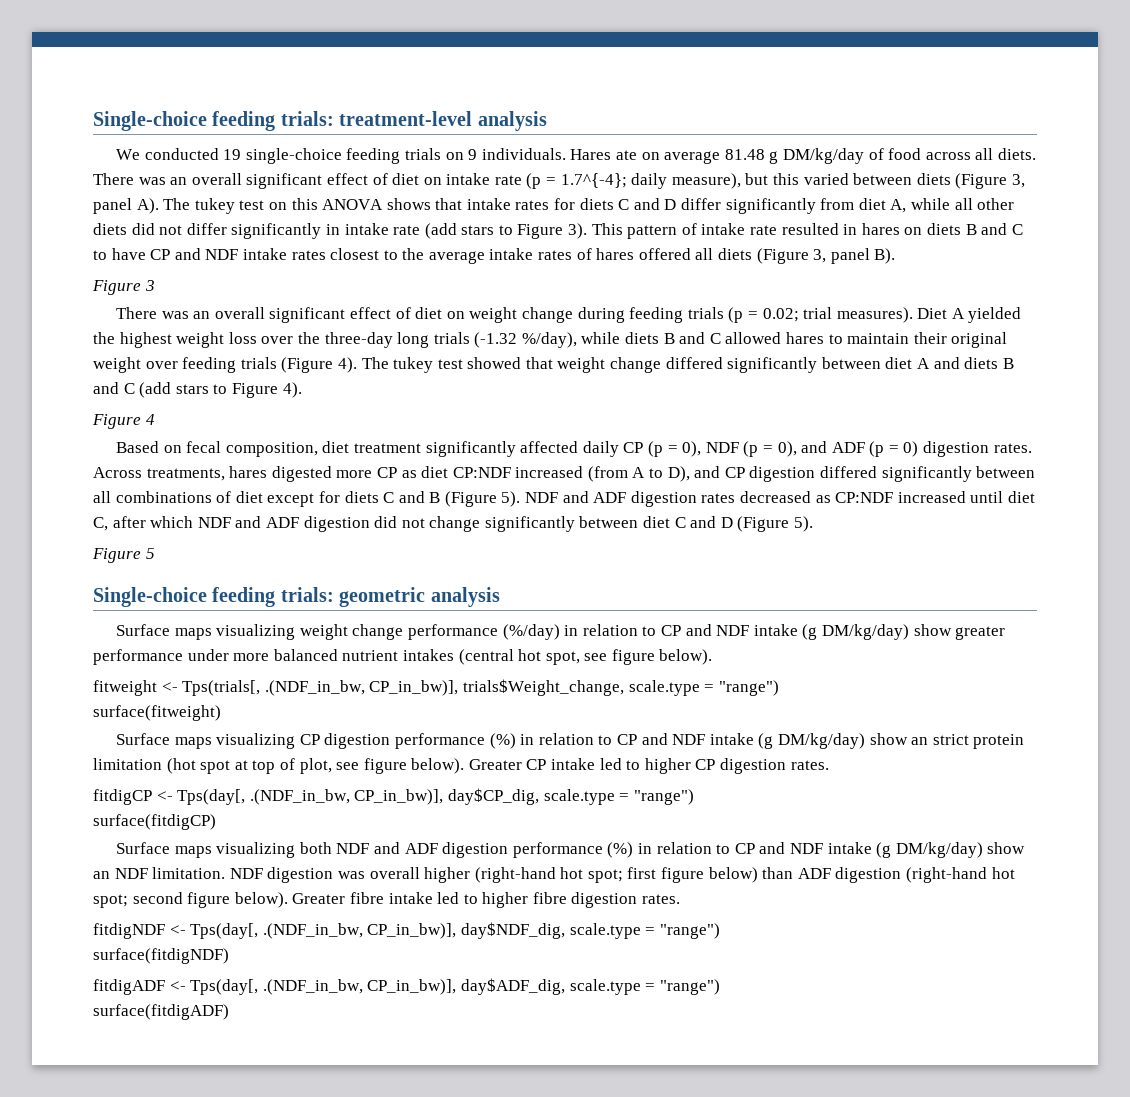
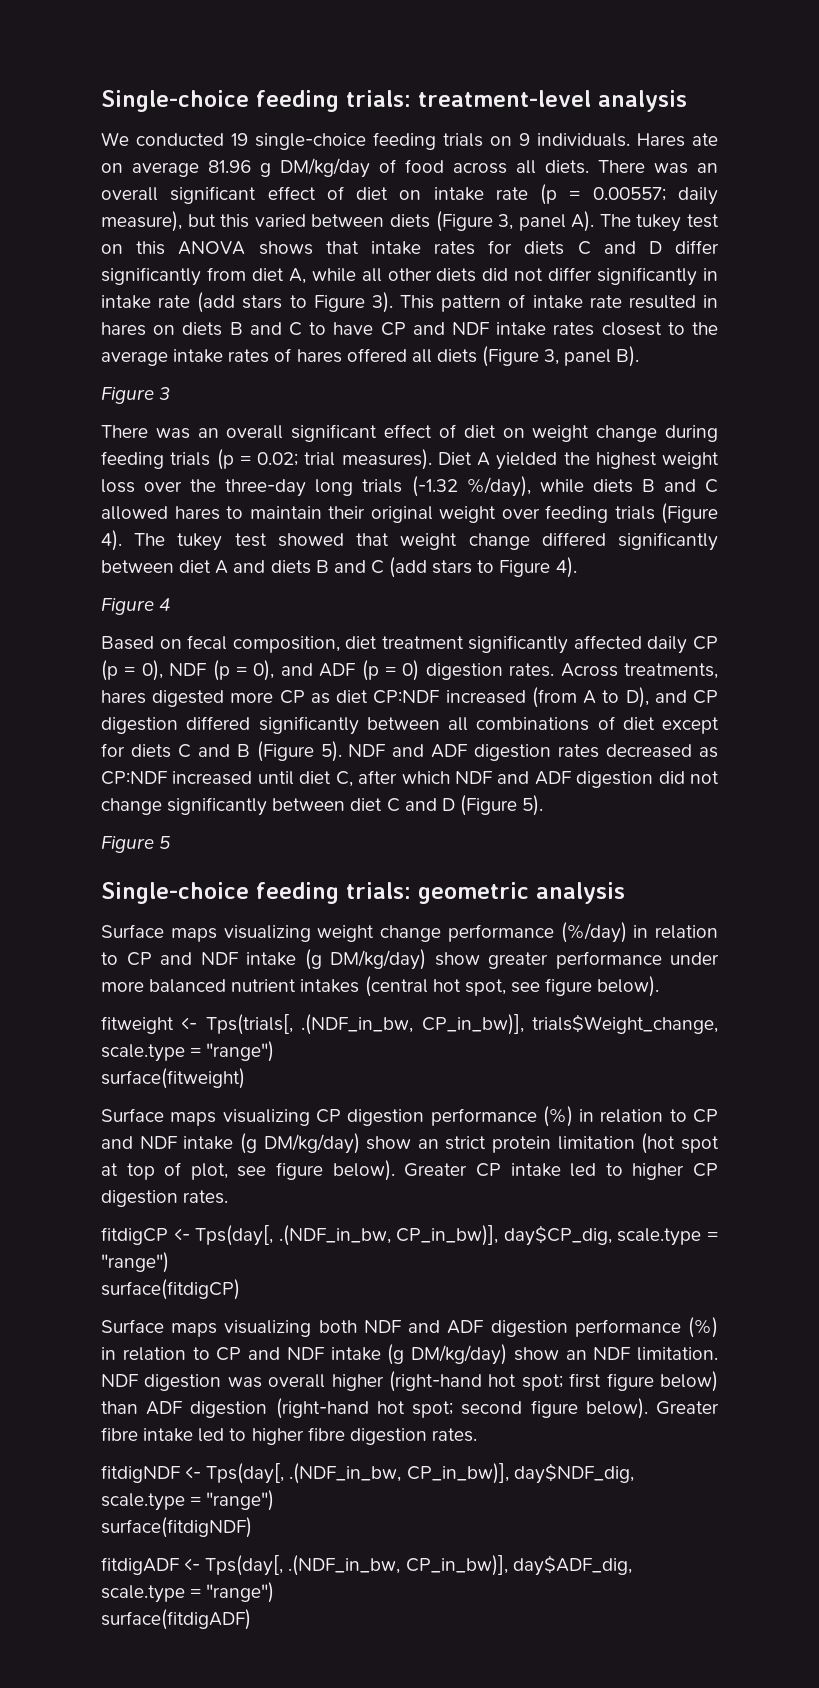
[724,149,765,160] 81.48 -> [208,160,251,173] 81.96
[560,173,627,188] 1.7^{-4}; -> [592,187,666,201] 0.00557;

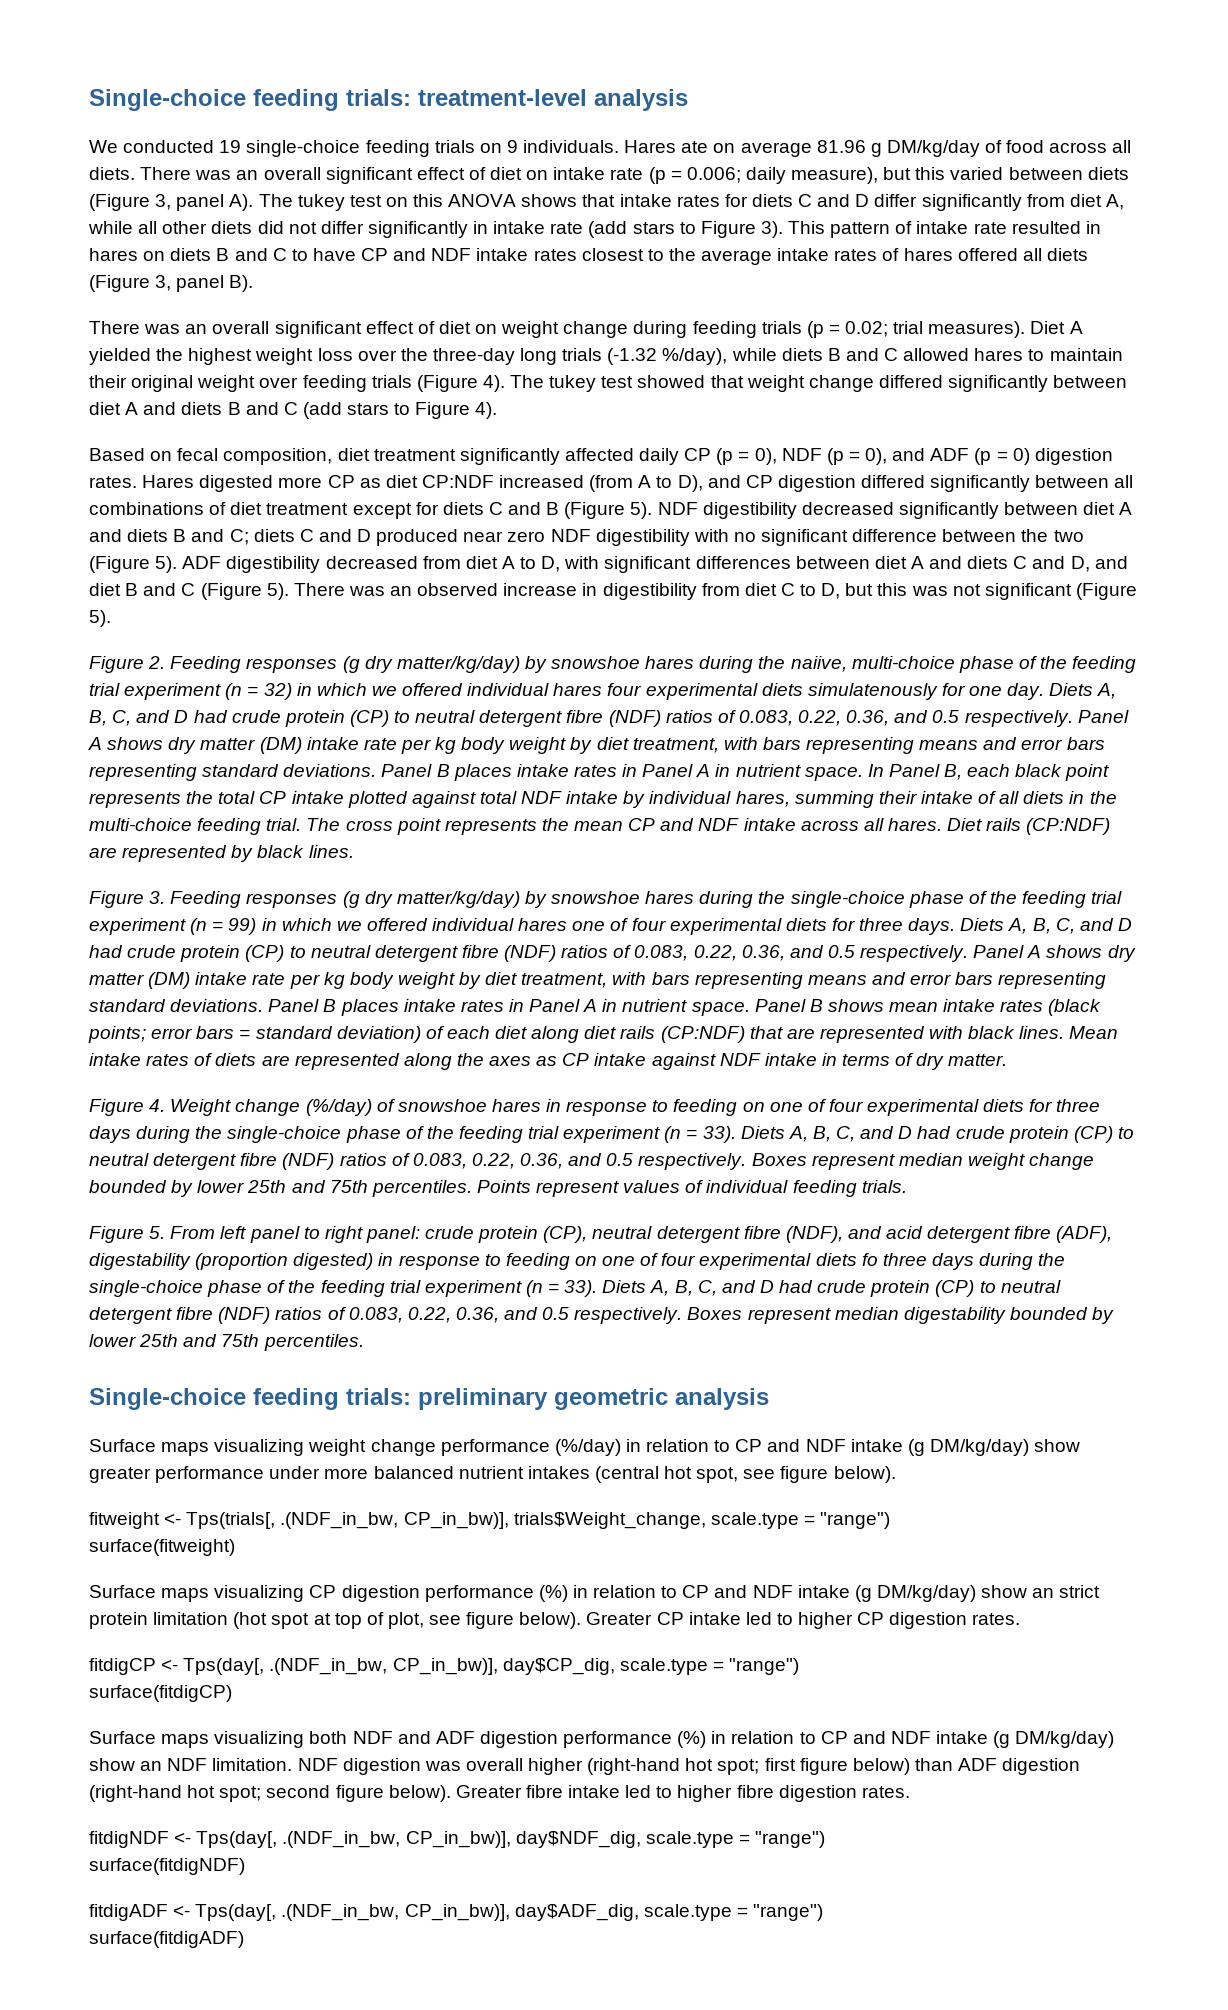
[592,187,666,201] 0.00557; -> [686,167,741,183] 0.006;
[101,387,171,404] // Figure 3 -> (254, 283) none
[101,598,171,615] // Figure 4 -> (498, 410) none
[560,663,718,679] [101,690,146,704] Across treatments, hares -> [142,475,195,488] Hares
(655, 723) none -> [266,503,349,515] treatment
[392,744,718,761] [101,770,719,788] [101,795,544,816] [101,836,171,853] [101,882,411,904] and ADF digestion rates decreased as CP:NDF increased until diet C, after which NDF and ADF digestion did not change significantly between diet C and D (Figure 5). // Figure 5 // Single-choice feeding trials: -> [702,502,1133,519] [89,529,1084,546] [89,556,1128,573] [89,583,1137,600] [89,610,111,627] [89,656,1137,673] [89,683,1117,700] [89,710,1129,727] [88,737,1105,754] [89,764,1110,781] [89,791,1117,808] [89,818,1111,835] [89,845,354,862] [89,891,1123,908] [89,918,1132,935] [89,945,1136,962] [89,972,1107,989] [89,999,1102,1016] [88,1026,1119,1043] [89,1053,1008,1070] [89,1099,1101,1116] [89,1126,1134,1143] [89,1153,1095,1170] [89,1180,907,1197] [89,1226,1113,1243] [89,1253,1066,1270] [89,1280,1061,1297] [89,1307,1115,1324] [89,1334,364,1351] [89,1388,548,1410] digestibility decreased significantly between diet A and diets B and C; diets C and D produced near zero NDF digestibility with no significant difference between the two (Figure 5). ADF digestibility decreased from diet A to D, with significant differences between diet A and diets C and D, and diet B and C (Figure 5). There was an observed increase in digestibility from diet C to D, but this was not significant (Figure 5). // Figure 2. Feeding responses (g dry matter/kg/day) by snowshoe hares during the naiive, multi-choice phase of the feeding trial experiment (n = 32) in which we offered individual hares four experimental diets simulatenously for one day. Diets A, B, C, and D had crude protein (CP) to neutral detergent fibre (NDF) ratios of 0.083, 0.22, 0.36, and 0.5 respectively. Panel A shows dry matter (DM) intake rate per kg body weight by diet treatment, with bars representing means and error bars representing standard deviations. Panel B places intake rates in Panel A in nutrient space. In Panel B, each black point represents the total CP intake plotted against total NDF intake by individual hares, summing their intake of all diets in the multi-choice feeding trial. The cross point represents the mean CP and NDF intake across all hares. Diet rails (CP:NDF) are represented by black lines. // Figure 3. Feeding responses (g dry matter/kg/day) by snowshoe hares during the single-choice phase of the feeding trial experiment (n = 99) in which we offered individual hares one of four experimental diets for three days. Diets A, B, C, and D had crude protein (CP) to neutral detergent fibre (NDF) ratios of 0.083, 0.22, 0.36, and 0.5 respectively. Panel A shows dry matter (DM) intake rate per kg body weight by diet treatment, with bars representing means and error bars representing standard deviations. Panel B places intake rates in Panel A in nutrient space. Panel B shows mean intake rates (black points; error bars = standard deviation) of each diet along diet rails (CP:NDF) that are represented with black lines. Mean intake rates of diets are represented along the axes as CP intake against NDF intake in terms of dry matter. // Figure 4. Weight change (%/day) of snowshoe hares in response to feeding on one of four experimental diets for three days during the single-choice phase of the feeding trial experiment (n = 33). Diets A, B, C, and D had crude protein (CP) to neutral detergent fibre (NDF) ratios of 0.083, 0.22, 0.36, and 0.5 respectively. Boxes represent median weight change bounded by lower 25th and 75th percentiles. Points represent values of individual feeding trials. // Figure 5. From left panel to right panel: crude protein (CP), neutral detergent fibre (NDF), and acid detergent fibre (ADF), digestability (proportion digested) in response to feeding on one of four experimental diets fo three days during the single-choice phase of the feeding trial experiment (n = 33). Diets A, B, C, and D had crude protein (CP) to neutral detergent fibre (NDF) ratios of 0.083, 0.22, 0.36, and 0.5 respectively. Boxes represent median digestability bounded by lower 25th and 75th percentiles. // Single-choice feeding trials: preliminary

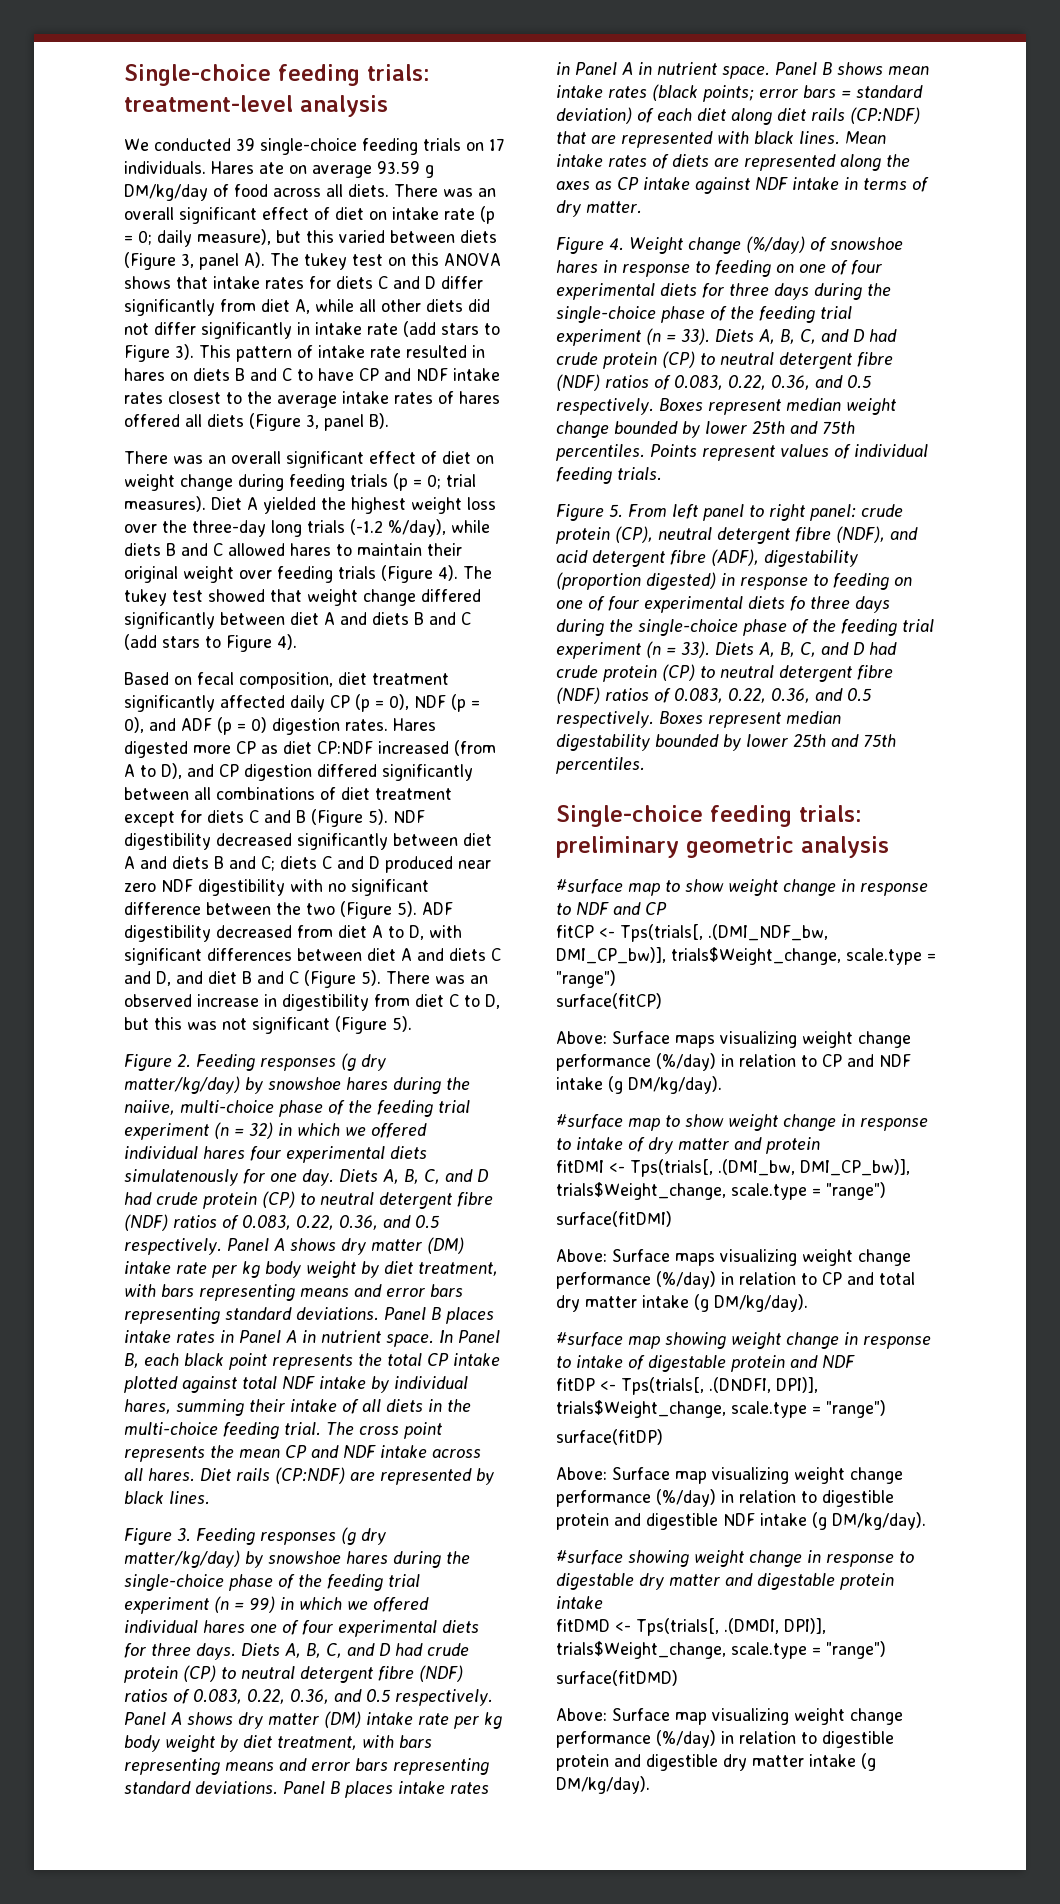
[219,140,242,153] 19 -> [236,138,255,151] 39
[506,140,518,153] 9 -> [489,138,504,151] 17
[816,140,866,153] 81.96 -> [377,161,420,174] 93.59
[686,167,741,183] 0.006; -> [138,230,152,245] 0;
[845,321,889,337] 0.02; -> [427,474,441,489] 0;
[607,348,658,365] (-1.32 -> [350,519,383,535] (-1.2
(769, 1399) none -> [556,879,928,896] [556,902,667,915] [556,924,828,942] [556,947,936,965] [556,970,616,988] [556,993,662,1009] [556,1031,607,1044] #surface map to show weight change in response to NDF and CP // fitCP <- Tps(trials[, .(DMI_NDF_bw, DMI_CP_bw)], trials$Weight_change, scale.type = "range") // surface(fitCP) // Above:
[929,1439,1081,1456] [89,1466,896,1483] [89,1512,891,1529] [89,1539,235,1556] [89,1585,1101,1602] [89,1612,1021,1629] [89,1658,800,1675] [89,1685,232,1702] [89,1731,1115,1748] [89,1758,1081,1775] [89,1785,910,1802] [89,1831,826,1848] [89,1858,245,1875] [89,1904,824,1921] [89,1931,244,1948] DM/kg/day) show greater performance under more balanced nutrient intakes (central hot spot, see figure below). // fitweight <- Tps(trials[, .(NDF_in_bw, CP_in_bw)], trials$Weight_change, scale.type = "range") // surface(fitweight) // Surface maps visualizing CP digestion performance (%) in relation to CP and NDF intake (g DM/kg/day) show an strict protein limitation (hot spot at top of plot, see figure below). Greater CP intake led to higher CP digestion rates. // fitdigCP <- Tps(day[, .(NDF_in_bw, CP_in_bw)], day$CP_dig, scale.type = "range") // surface(fitdigCP) // Surface maps visualizing both NDF and ADF digestion performance (%) in relation to CP and NDF intake (g DM/kg/day) show an NDF limitation. NDF digestion was overall higher (right-hand hot spot; first figure below) than ADF digestion (right-hand hot spot; second figure below). Greater fibre intake led to higher fibre digestion rates. // fitdigNDF <- Tps(day[, .(NDF_in_bw, CP_in_bw)], day$NDF_dig, scale.type = "range") // surface(fitdigNDF) // fitdigADF <- Tps(day[, .(NDF_in_bw, CP_in_bw)], day$ADF_dig, scale.type = "range") // surface(fitdigADF) -> [628,1076,722,1094] [556,1114,928,1131] [556,1137,820,1154] [556,1159,910,1177] [556,1182,886,1200] [556,1211,672,1227] [556,1249,911,1266] [556,1271,915,1289] [556,1294,808,1312] [556,1332,931,1349] [556,1355,855,1372] [556,1377,818,1395] [556,1400,886,1418] [556,1429,663,1445] [556,1467,903,1484] [556,1489,894,1507] [556,1512,926,1530] [556,1550,914,1567] [556,1573,894,1590] [556,1596,603,1609] [556,1618,826,1636] [556,1641,886,1659] [556,1670,678,1686] [556,1708,903,1725] [556,1730,894,1748] [556,1753,876,1771] [556,1776,650,1794] DM/kg/day). // #surface map to show weight change in response to intake of dry matter and protein // fitDMI <- Tps(trials[, .(DMI_bw, DMI_CP_bw)], trials$Weight_change, scale.type = "range") // surface(fitDMI) // Above: Surface maps visualizing weight change performance (%/day) in relation to CP and total dry matter intake (g DM/kg/day). // #surface map showing weight change in response to intake of digestable protein and NDF // fitDP <- Tps(trials[, .(DNDFI, DPI)], trials$Weight_change, scale.type = "range") // surface(fitDP) // Above: Surface map visualizing weight change performance (%/day) in relation to digestible protein and digestible NDF intake (g DM/kg/day). // #surface showing weight change in response to digestable dry matter and digestable protein intake // fitDMD <- Tps(trials[, .(DMDI, DPI)], trials$Weight_change, scale.type = "range") // surface(fitDMD) // Above: Surface map visualizing weight change performance (%/day) in relation to digestible protein and digestible dry matter intake (g DM/kg/day).

